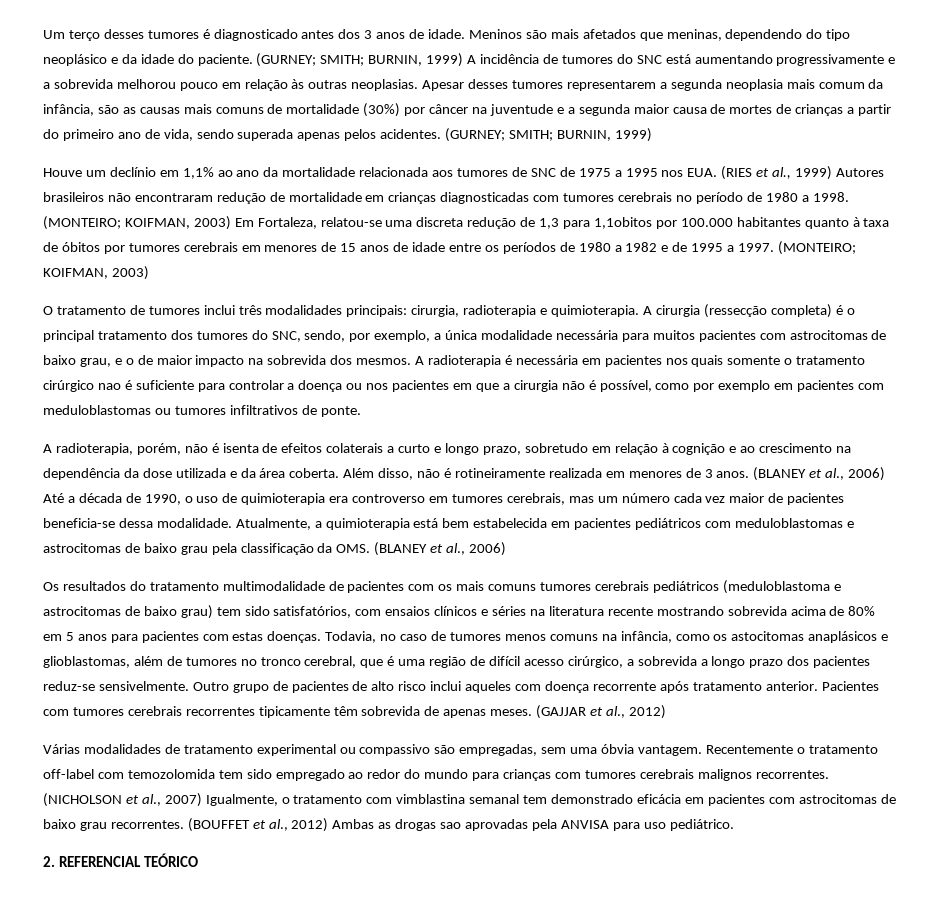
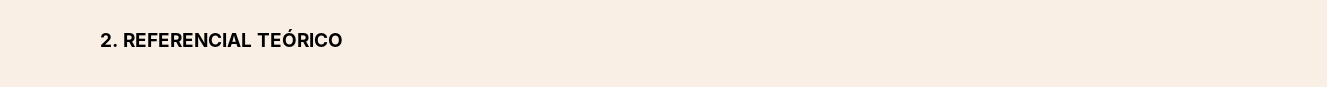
[43,29,851,41] [43,53,896,67] [43,79,884,91] [43,103,892,117] [43,128,652,142] [43,166,884,180] [43,192,849,204] [43,216,890,230] [43,241,856,255] [43,266,149,280] [43,304,855,318] [43,330,887,342] [43,355,866,367] [43,380,885,392] [43,405,361,417] [43,443,852,455] [43,467,886,481] [43,493,845,505] [43,518,854,530] [43,542,507,556] [43,580,841,594] [43,605,876,619] [43,631,889,643] [43,656,871,668] [43,681,879,693] [43,705,666,719] [43,744,878,756] [43,769,829,781] [43,793,896,807] [43,818,734,832] Um terço desses tumores é diagnosticado antes dos 3 anos de idade. Meninos são mais afetados que meninas, dependendo do tipo neoplásico e da idade do paciente. (GURNEY; SMITH; BURNIN, 1999) A incidência de tumores do SNC está aumentando progressivamente e a sobrevida melhorou pouco em relação às outras neoplasias. Apesar desses tumores representarem a segunda neoplasia mais comum da infância, são as causas mais comuns de mortalidade (30%) por câncer na juventude e a segunda maior causa de mortes de crianças a partir do primeiro ano de vida, sendo superada apenas pelos acidentes. (GURNEY; SMITH; BURNIN, 1999) // Houve um declínio em 1,1% ao ano da mortalidade relacionada aos tumores de SNC de 1975 a 1995 nos EUA. (RIES et al., 1999) Autores brasileiros não encontraram redução de mortalidade em crianças diagnosticadas com tumores cerebrais no período de 1980 a 1998. (MONTEIRO; KOIFMAN, 2003) Em Fortaleza, relatou-se uma discreta redução de 1,3 para 1,1obitos por 100.000 habitantes quanto à taxa de óbitos por tumores cerebrais em menores de 15 anos de idade entre os períodos de 1980 a 1982 e de 1995 a 1997. (MONTEIRO; KOIFMAN, 2003) // O tratamento de tumores inclui três modalidades principais: cirurgia, radioterapia e quimioterapia. A cirurgia (ressecção completa) é o principal tratamento dos tumores do SNC, sendo, por exemplo, a única modalidade necessária para muitos pacientes com astrocitomas de baixo grau, e o de maior impacto na sobrevida dos mesmos. A radioterapia é necessária em pacientes nos quais somente o tratamento cirúrgico nao é suficiente para controlar a doença ou nos pacientes em que a cirurgia não é possível, como por exemplo em pacientes com meduloblastomas ou tumores infiltrativos de ponte. // A radioterapia, porém, não é isenta de efeitos colaterais a curto e longo prazo, sobretudo em relação à cognição e ao crescimento na dependência da dose utilizada e da área coberta. Além disso, não é rotineiramente realizada em menores de 3 anos. (BLANEY et al., 2006) Até a década de 1990, o uso de quimioterapia era controverso em tumores cerebrais, mas um número cada vez maior de pacientes beneficia-se dessa modalidade. Atualmente, a quimioterapia está bem estabelecida em pacientes pediátricos com meduloblastomas e astrocitomas de baixo grau pela classificação da OMS. (BLANEY et al., 2006) // Os resultados do tratamento multimodalidade de pacientes com os mais comuns tumores cerebrais pediátricos (meduloblastoma e astrocitomas de baixo grau) tem sido satisfatórios, com ensaios clínicos e séries na literatura recente mostrando sobrevida acima de 80% em 5 anos para pacientes com estas doenças. Todavia, no caso de tumores menos comuns na infância, como os astocitomas anaplásicos e glioblastomas, além de tumores no tronco cerebral, que é uma região de difícil acesso cirúrgico, a sobrevida a longo prazo dos pacientes reduz-se sensivelmente. Outro grupo de pacientes de alto risco inclui aqueles com doença recorrente após tratamento anterior. Pacientes com tumores cerebrais recorrentes tipicamente têm sobrevida de apenas meses. (GAJJAR et al., 2012) // Várias modalidades de tratamento experimental ou compassivo são empregadas, sem uma óbvia vantagem. Recentemente o tratamento off-label com temozolomida tem sido empregado ao redor do mundo para crianças com tumores cerebrais malignos recorrentes. (NICHOLSON et al., 2007) Igualmente, o tratamento com vimblastina semanal tem demonstrado eficácia em pacientes com astrocitomas de baixo grau recorrentes. (BOUFFET et al., 2012) Ambas as drogas sao aprovadas pela ANVISA para uso pediátrico. // -> (100, 40) none

